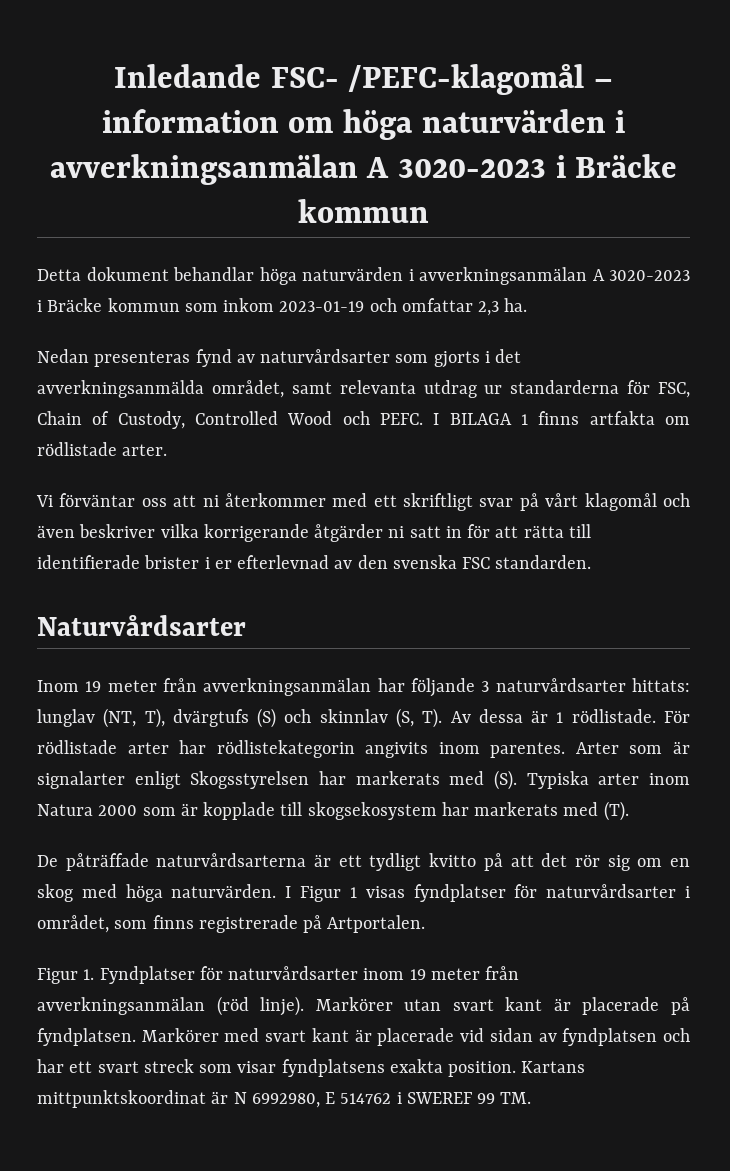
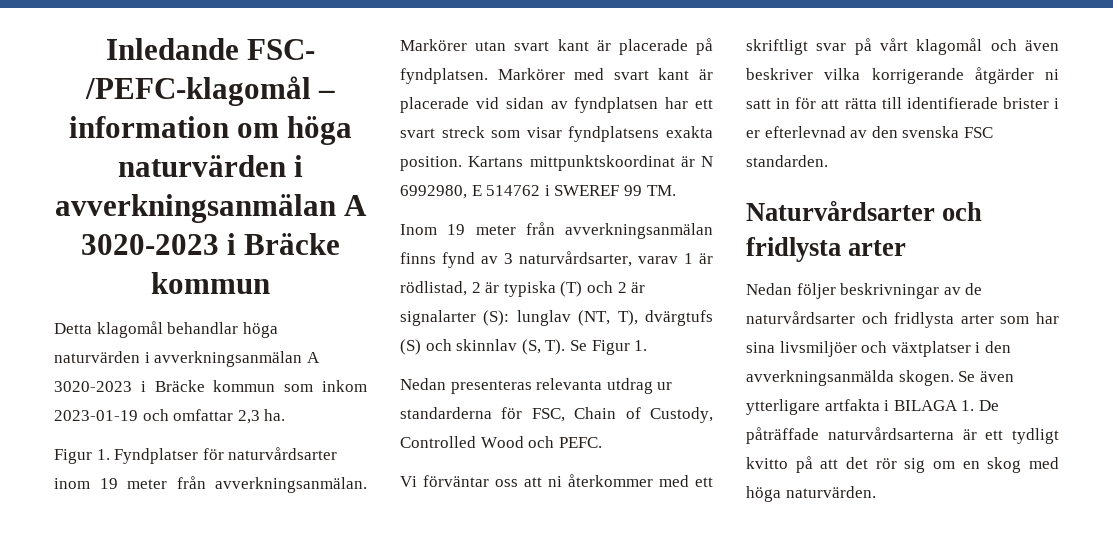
[86,267,169,281] dokument -> [96,321,163,338] klagomål
[37,349,522,368] [37,380,332,398] Nedan presenteras fynd av naturvårdsarter som gjorts i det avverkningsanmälda området, samt -> [54,447,338,464] [54,476,367,493] [400,38,713,55] [400,68,713,84] [400,97,713,113] [400,126,713,142] [400,155,713,171] [400,185,676,199] [400,222,713,239] [400,251,713,268] [400,281,646,297] [400,310,713,326] [400,339,648,355] [400,378,532,394] Figur 1. Fyndplatser för naturvårdsarter inom 19 meter från avverkningsanmälan. Markörer utan svart kant är placerade på fyndplatsen. Markörer med svart kant är placerade vid sidan av fyndplatsen har ett svart streck som visar fyndplatsens exakta position. Kartans mittpunktskoordinat är N 6992980, E 514762 i SWEREF 99 TM. // Inom 19 meter från avverkningsanmälan finns fynd av 3 naturvårdsarter, varav 1 är rödlistad, 2 är typiska (T) och 2 är signalarter (S): lunglav (NT, T), dvärgtufs (S) och skinnlav (S, T). Se Figur 1. // Nedan presenteras
[433,411,690,425] [37,442,168,456] I BILAGA 1 finns artfakta om rödlistade arter. -> (602, 442) none
[37,678,690,697] [37,708,690,728] [37,740,690,758] [37,770,690,790] [37,801,629,821] // Inom 19 meter från avverkningsanmälan har följande 3 naturvårdsarter hittats: lunglav (NT, T), dvärgtufs (S) och skinnlav (S, T). Av dessa är 1 rödlistade. För rödlistade arter har rödlistekategorin angivits inom parentes. Arter som är signalarter enligt Skogsstyrelsen har markerats med (S). Typiska arter inom Natura 2000 som är kopplade till skogsekosystem har markerats med (T). // -> [942,202,983,221] [746,237,907,262] [746,283,983,299] [746,311,1059,328] [746,341,1011,357] [746,370,1014,386] [746,399,975,415] och fridlysta arter // Nedan följer beskrivningar av de naturvårdsarter och fridlysta arter som har sina livsmiljöer och växtplatser i den avverkningsanmälda skogen. Se även ytterligare artfakta i BILAGA 1.
[285,884,691,902] [37,915,426,933] [37,966,520,984] [37,996,690,1016] [37,1028,691,1046] [37,1059,586,1077] [37,1090,532,1108] I Figur 1 visas fyndplatser för naturvårdsarter i området, som finns registrerade på Artportalen. // Figur 1. Fyndplatser för naturvårdsarter inom 19 meter från avverkningsanmälan (röd linje). Markörer utan svart kant är placerade på fyndplatsen. Markörer med svart kant är placerade vid sidan av fyndplatsen och har ett svart streck som visar fyndplatsens exakta position. Kartans mittpunktskoordinat är N 6992980, E 514762 i SWEREF 99 TM. -> (876, 492) none

